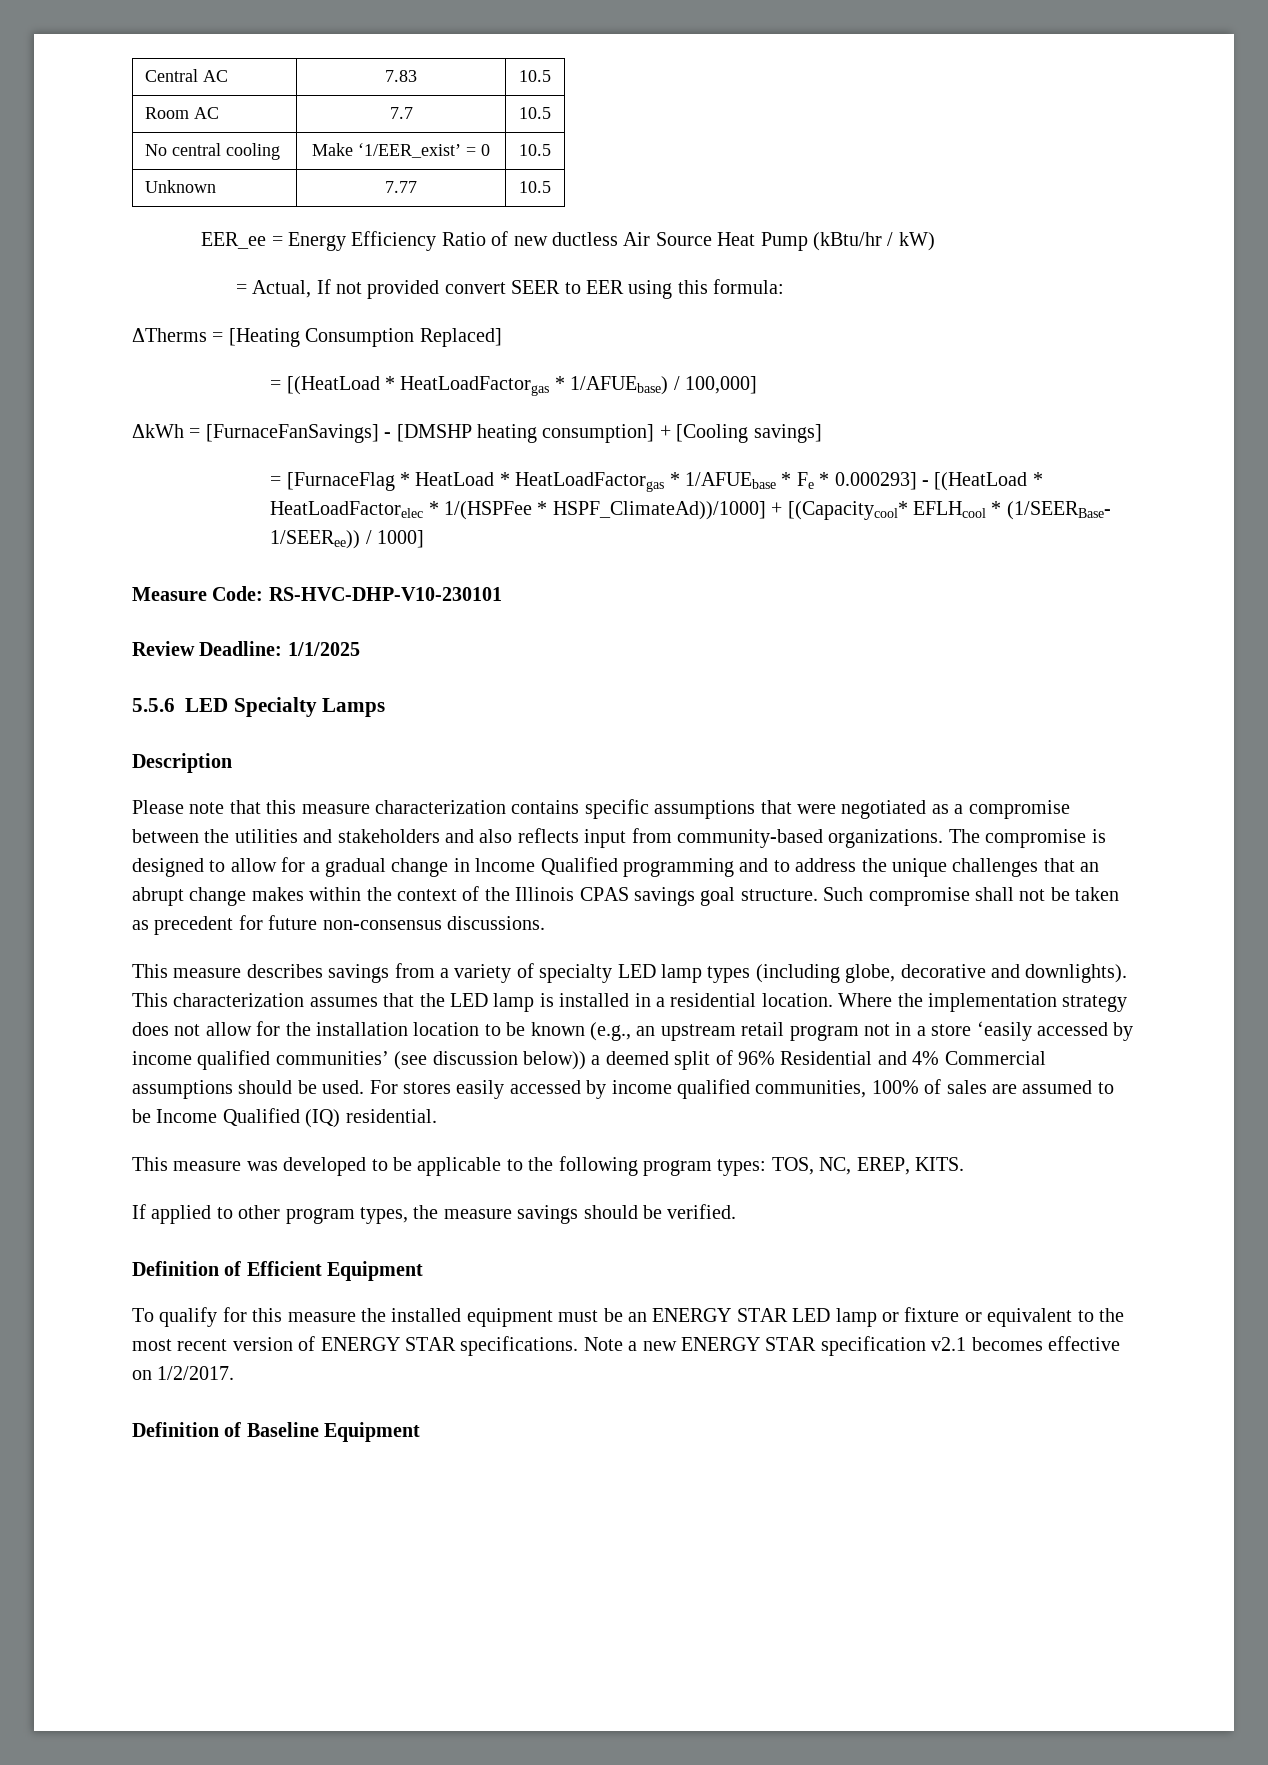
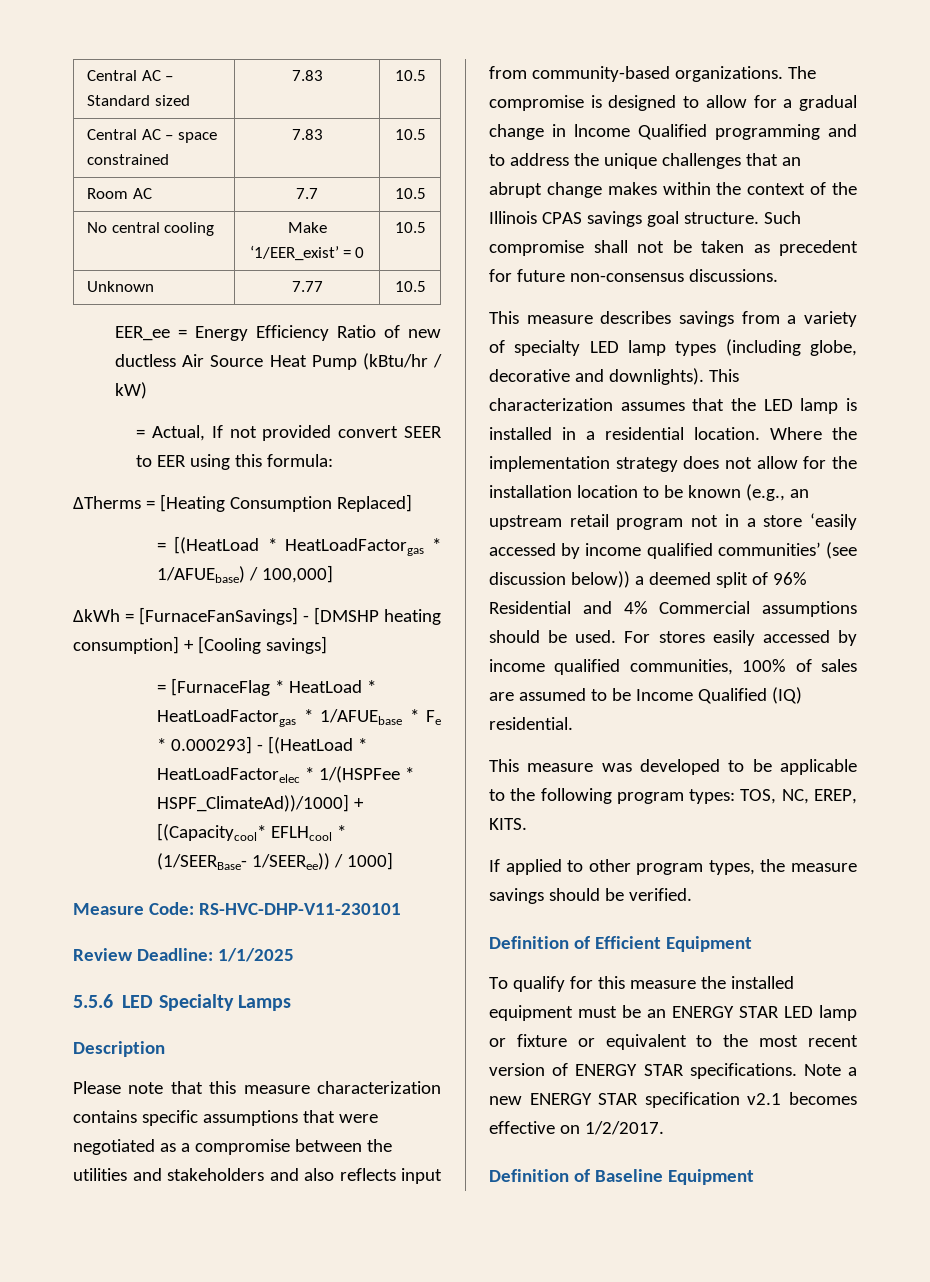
[145,69,229,82] Central AC -> [87,70,174,81] [87,95,190,106] [291,70,323,81] [394,70,426,81] [87,129,217,143] [87,154,170,165] Central AC – Standard sized | 7.83 | 10.5 // Central AC – space constrained
[268,587,502,601] RS-HVC-DHP-V10-230101 -> [198,903,401,915] RS-HVC-DHP-V11-230101

